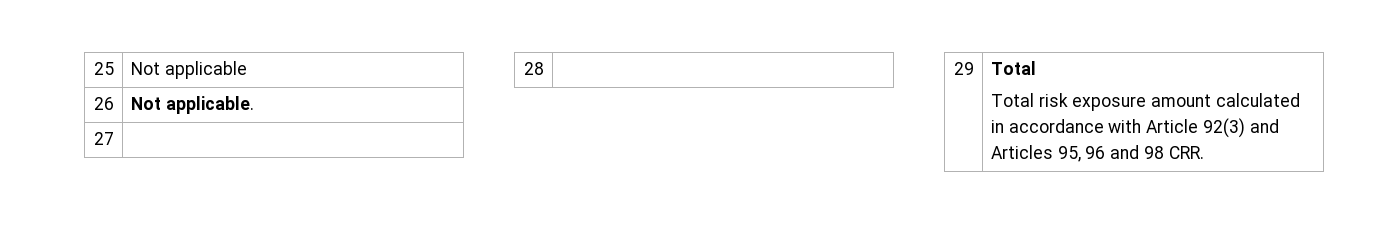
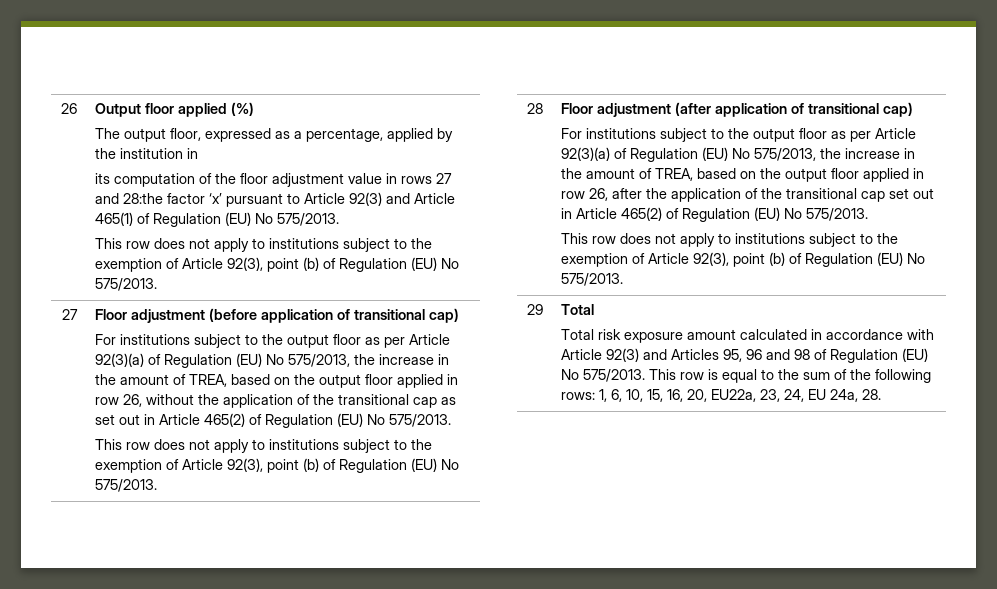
[93,62,114,75] [130,61,247,79] [93,97,114,110] [130,96,254,114] [93,132,114,145] [523,62,544,75] 25 | Not applicable // 26 | Not applicable. // 27 | // 28 | -> [61,103,77,114] [95,102,255,117] [95,128,454,142] [95,148,199,159] [95,173,453,187] [95,192,456,207] [95,212,340,227] [95,238,433,252] [95,257,460,272] [95,278,158,291] [61,309,78,320] [95,308,460,323] [95,334,451,348] [95,353,450,368] [95,374,459,388] [95,394,457,408] [95,413,452,428] [95,439,433,453] [95,458,460,473] [95,479,158,492] [527,103,543,114] [561,102,914,117] [561,128,917,142] [561,147,916,162] [561,168,925,182] [561,188,935,202] [561,207,869,222] [561,233,899,247] [561,252,926,267] [561,273,624,286] 26 | Output floor applied (%) // The output floor, expressed as a percentage, applied by the institution in // its computation of the floor adjustment value in rows 27 and 28:the factor ‘x’ pursuant to Article 92(3) and Article 465(1) of Regulation (EU) No 575/2013. // This row does not apply to institutions subject to the exemption of Article 92(3), point (b) of Regulation (EU) No 575/2013. // 27 | Floor adjustment (before application of transitional cap) // For institutions subject to the output floor as per Article 92(3)(a) of Regulation (EU) No 575/2013, the increase in the amount of TREA, based on the output floor applied in row 26, without the application of the transitional cap as set out in Article 465(2) of Regulation (EU) No 575/2013. // This row does not apply to institutions subject to the exemption of Article 92(3), point (b) of Regulation (EU) No 575/2013. // 28 | Floor adjustment (after application of transitional cap) // For institutions subject to the output floor as per Article 92(3)(a) of Regulation (EU) No 575/2013, the increase in the amount of TREA, based on the output floor applied in row 26, after the application of the transitional cap set out in Article 465(2) of Regulation (EU) No 575/2013. // This row does not apply to institutions subject to the exemption of Article 92(3), point (b) of Regulation (EU) No 575/2013.
[1168,146,1204,159] CRR. -> [814,348,929,363] [561,369,932,383] [561,389,882,402] of Regulation (EU) No 575/2013. This row is equal to the sum of the following rows: 1, 6, 10, 15, 16, 20, EU22a, 23, 24, EU 24a, 28.

